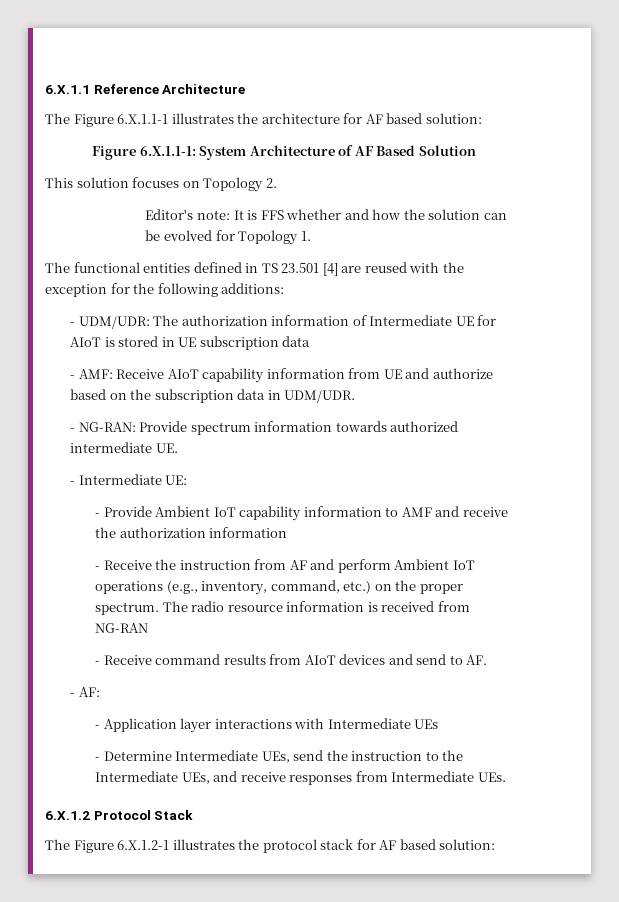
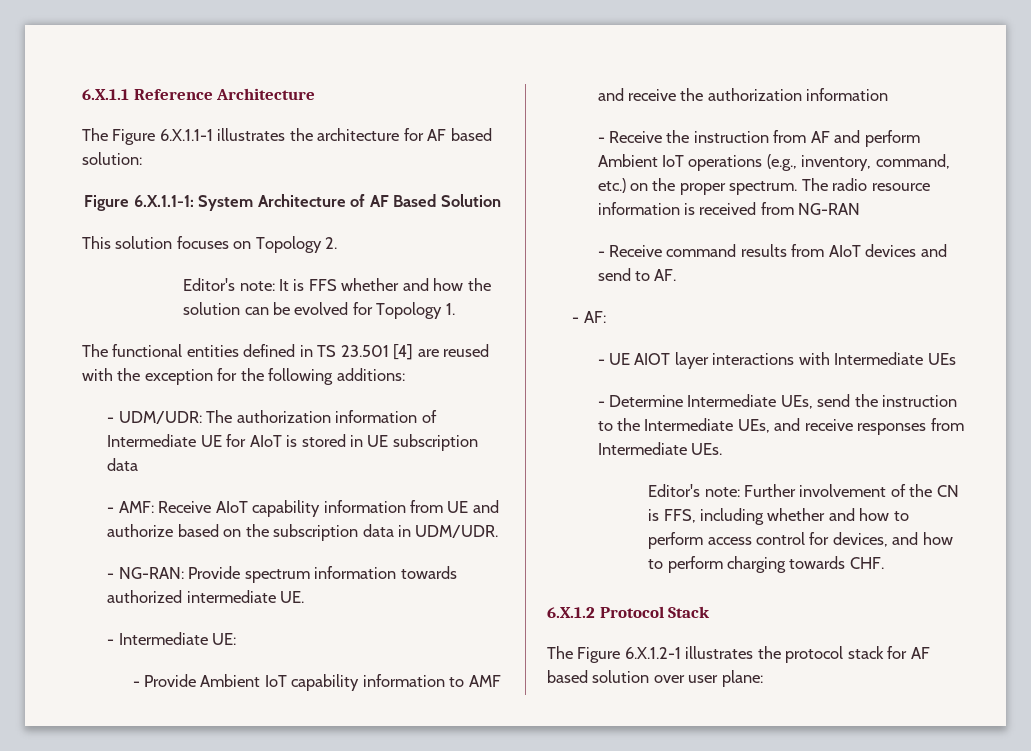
[103,718,177,732] Application -> [608,353,671,365] UE AIOT
(506, 777) none -> [648,484,959,497] [648,508,909,525] [648,532,953,549] [648,556,884,573] // Editor's note: Further involvement of the CN is FFS, including whether and how to perform access control for devices, and how to perform charging towards CHF.
[439,839,496,850] solution: -> [592,670,763,687] solution over user plane:

